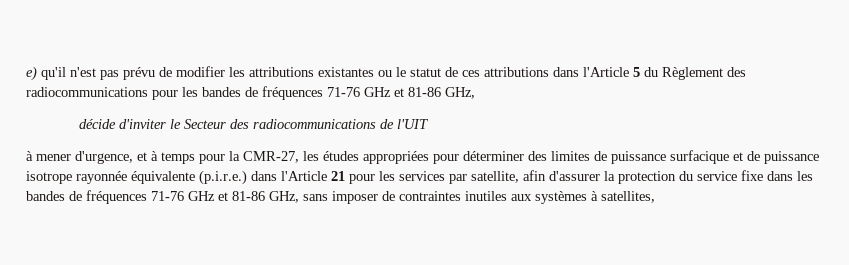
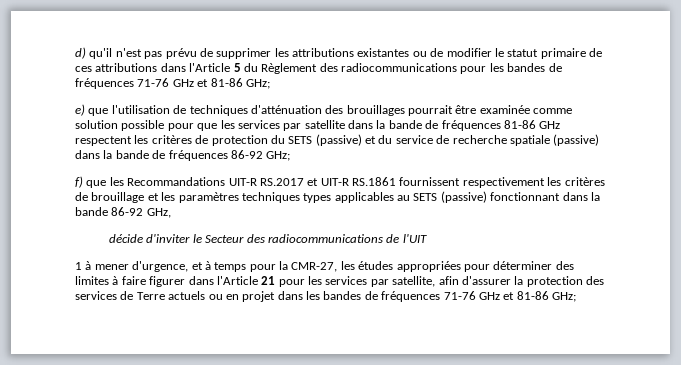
[26,66,37,81] e) -> [75,47,86,59] d)
[176,66,225,77] modifier -> [216,48,272,59] supprimer
(392, 73) none -> [430,48,492,57] de modifier
(441, 72) none -> [540,48,586,59] primaire
(441, 92) none -> [245,79,270,89] [75,104,573,116] [75,120,561,131] [75,134,600,146] [75,150,291,161] [75,176,605,188] [75,191,600,203] [75,207,144,216] GHz; // e) que l'utilisation de techniques d'atténuation des brouillages pourrait être examinée comme solution possible pour que les services par satellite dans la bande de fréquences 81-86 GHz respectent les critères de protection du SETS (passive) et du service de recherche spatiale (passive) dans la bande de fréquences 86-92 GHz; // f) que les Recommandations UIT-R RS.2017 et UIT-R RS.1861 fournissent respectivement les critères de brouillage et les paramètres techniques types applicables au SETS (passive) fonctionnant dans la bande 86-92
(428, 124) none -> [75,262,82,270] 1
[594,150,819,164] [26,170,247,185] de puissance surfacique et de puissance isotrope rayonnée équivalente (p.i.r.e.) -> [112,276,186,287] à faire figurer
[679,170,763,181] du service fixe -> [586,276,604,285] [75,291,276,302] des services de Terre actuels ou en projet
[269,191,655,204] GHz, sans imposer de contraintes inutiles aux systèmes à satellites, -> [552,292,576,302] GHz;

